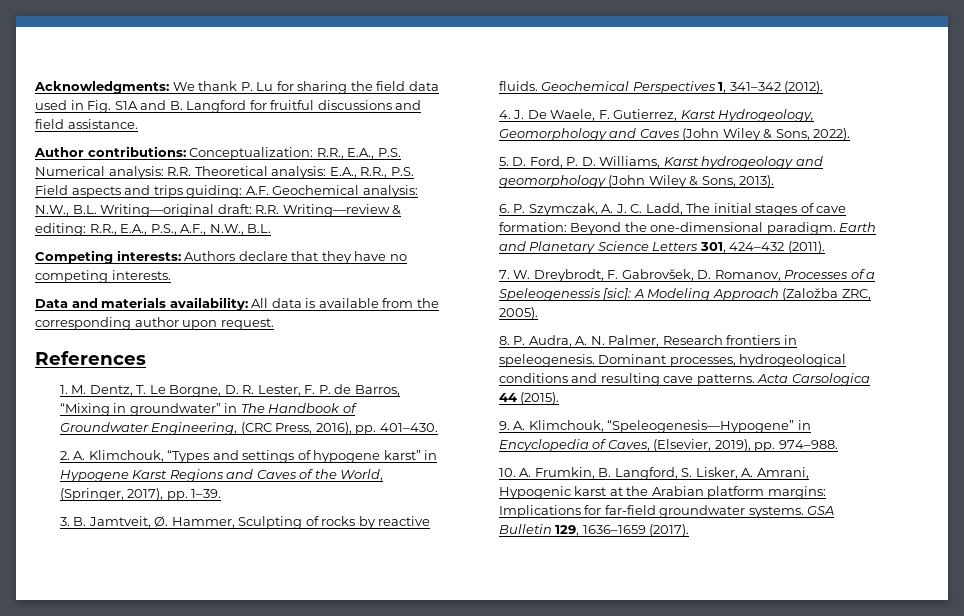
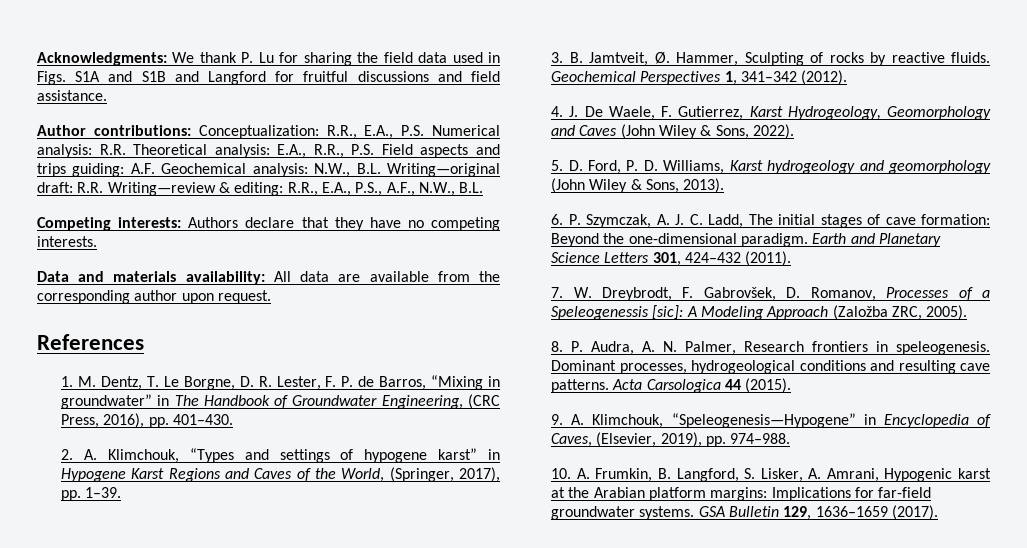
[87,100,112,113] Fig. -> [37,71,66,85] Figs.
[169,101,183,110] B. -> [141,71,199,82] S1B and
[305,298,316,308] is -> [338,274,361,282] are

